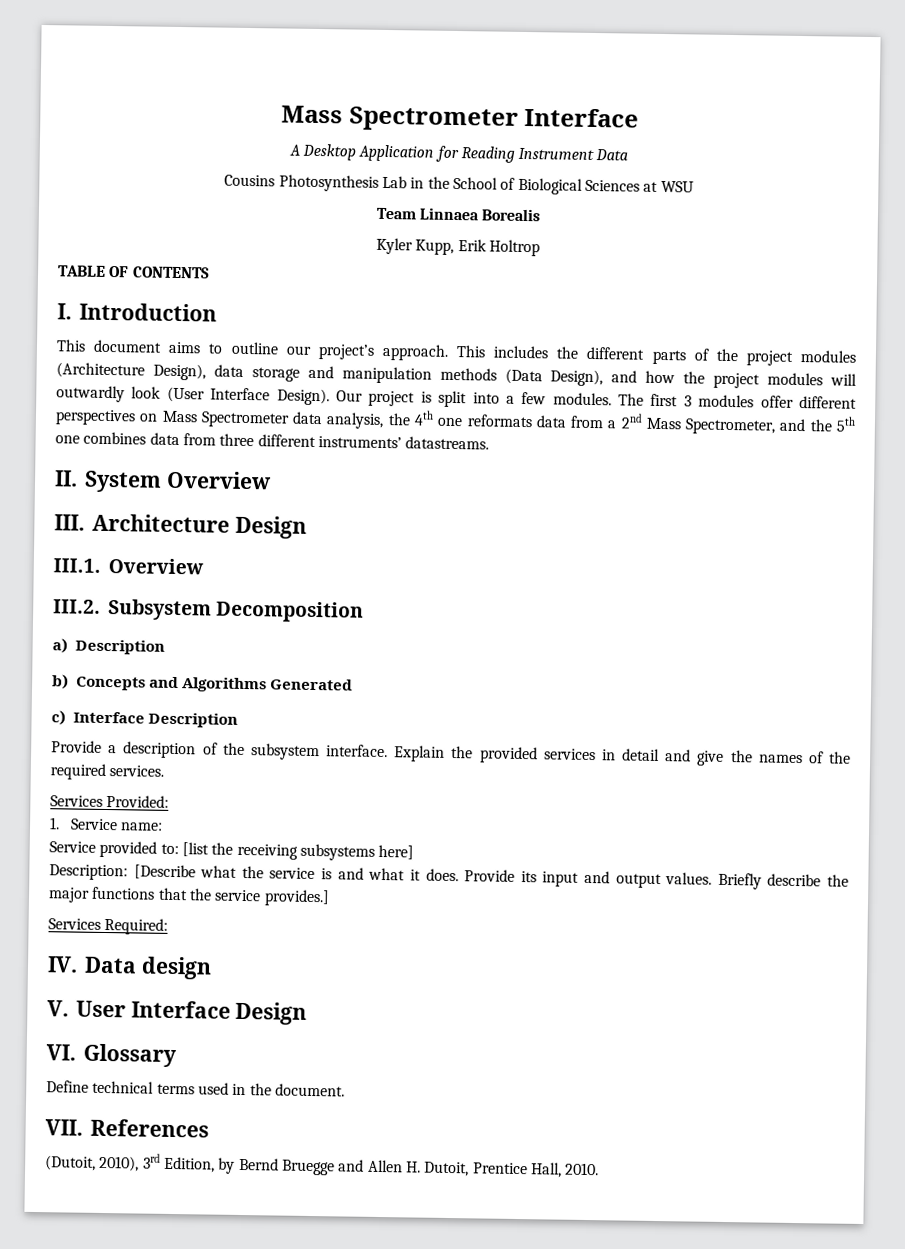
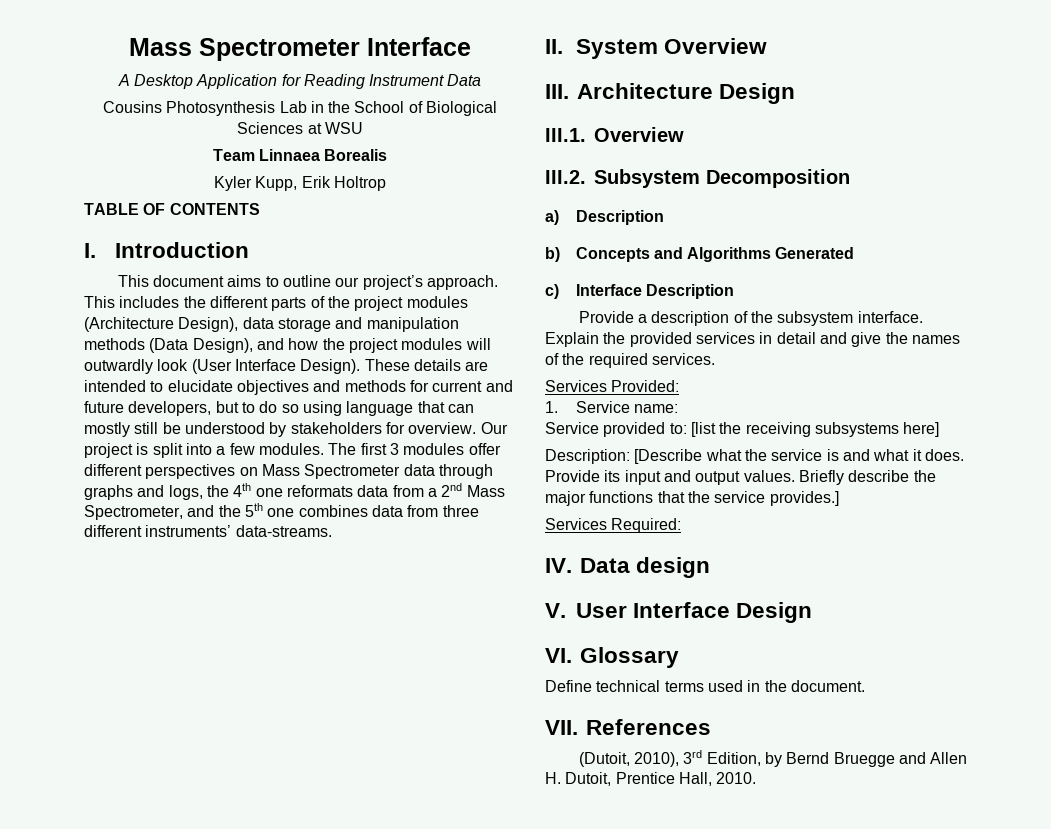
(330, 397) none -> [364,359,489,371] [84,380,513,395] [84,401,474,416] [84,422,477,437] These details are intended to elucidate objectives and methods for current and future developers, but to do so using language that can mostly still be understood by stakeholders for overview.
[326,412,385,429] analysis, -> [438,464,493,479] [84,485,203,500] through graphs and logs,
[405,436,490,450] datastreams. -> [235,525,332,537] data-streams.

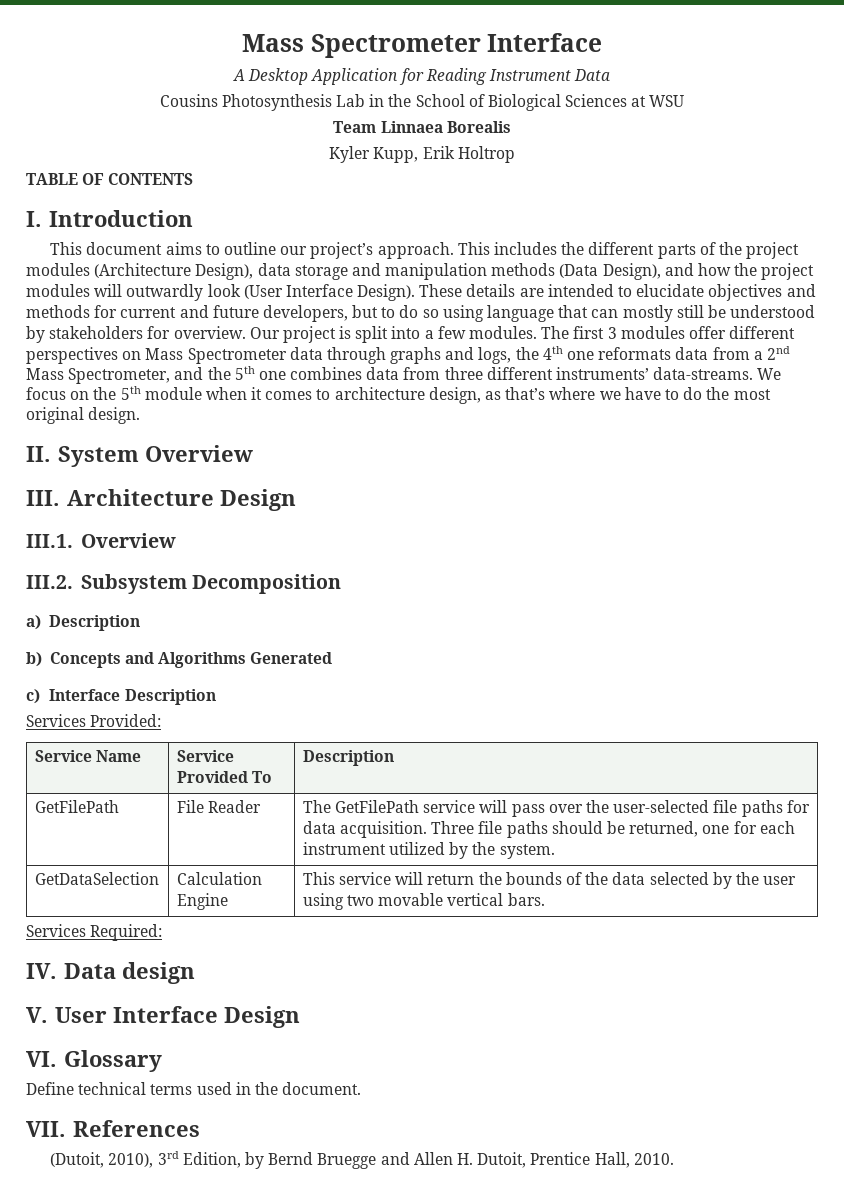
(332, 531) none -> [757,368,782,380] [26,386,771,404] [26,407,141,424] We focus on the 5th module when it comes to architecture design, as that’s where we have to do the most original design.
[578,311,923,326] [545,332,960,347] [545,353,715,368] [545,380,680,392] [545,401,678,413] [545,422,940,437] [545,449,964,464] [545,470,936,485] [545,491,839,506] Provide a description of the subsystem interface. Explain the provided services in detail and give the names of the required services. // Services Provided: // 1. Service name: // Service provided to: [list the receiving subsystems here] // Description: [Describe what the service is and what it does. Provide its input and output values. Briefly describe the major functions that the service provides.] -> [26,714,162,727] [34,750,142,762] [176,750,234,762] [176,771,273,783] [302,750,394,766] [34,800,119,813] [176,800,262,813] [302,800,810,817] [302,821,795,838] [302,842,555,859] [34,872,159,885] [176,872,262,885] [176,893,228,910] [302,872,797,889] [302,893,545,910] Services Provided: // Service Name | Service Provided To | Description // GetFilePath | File Reader | The GetFilePath service will pass over the user-selected file paths for data acquisition. Three file paths should be returned, one for each instrument utilized by the system. // GetDataSelection | Calculation Engine | This service will return the bounds of the data selected by the user using two movable vertical bars.

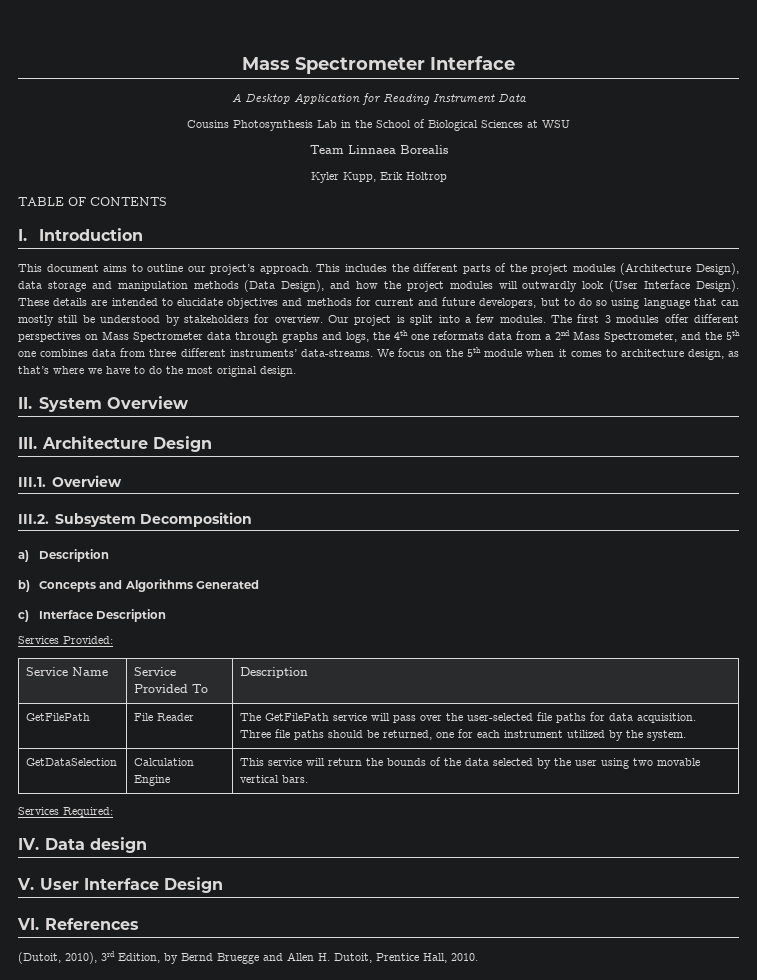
[63,1050,162,1072] [26,1082,362,1095] [26,1121,65,1137] Glossary // Define technical terms used in the document. // VII. -> (39, 924) none

